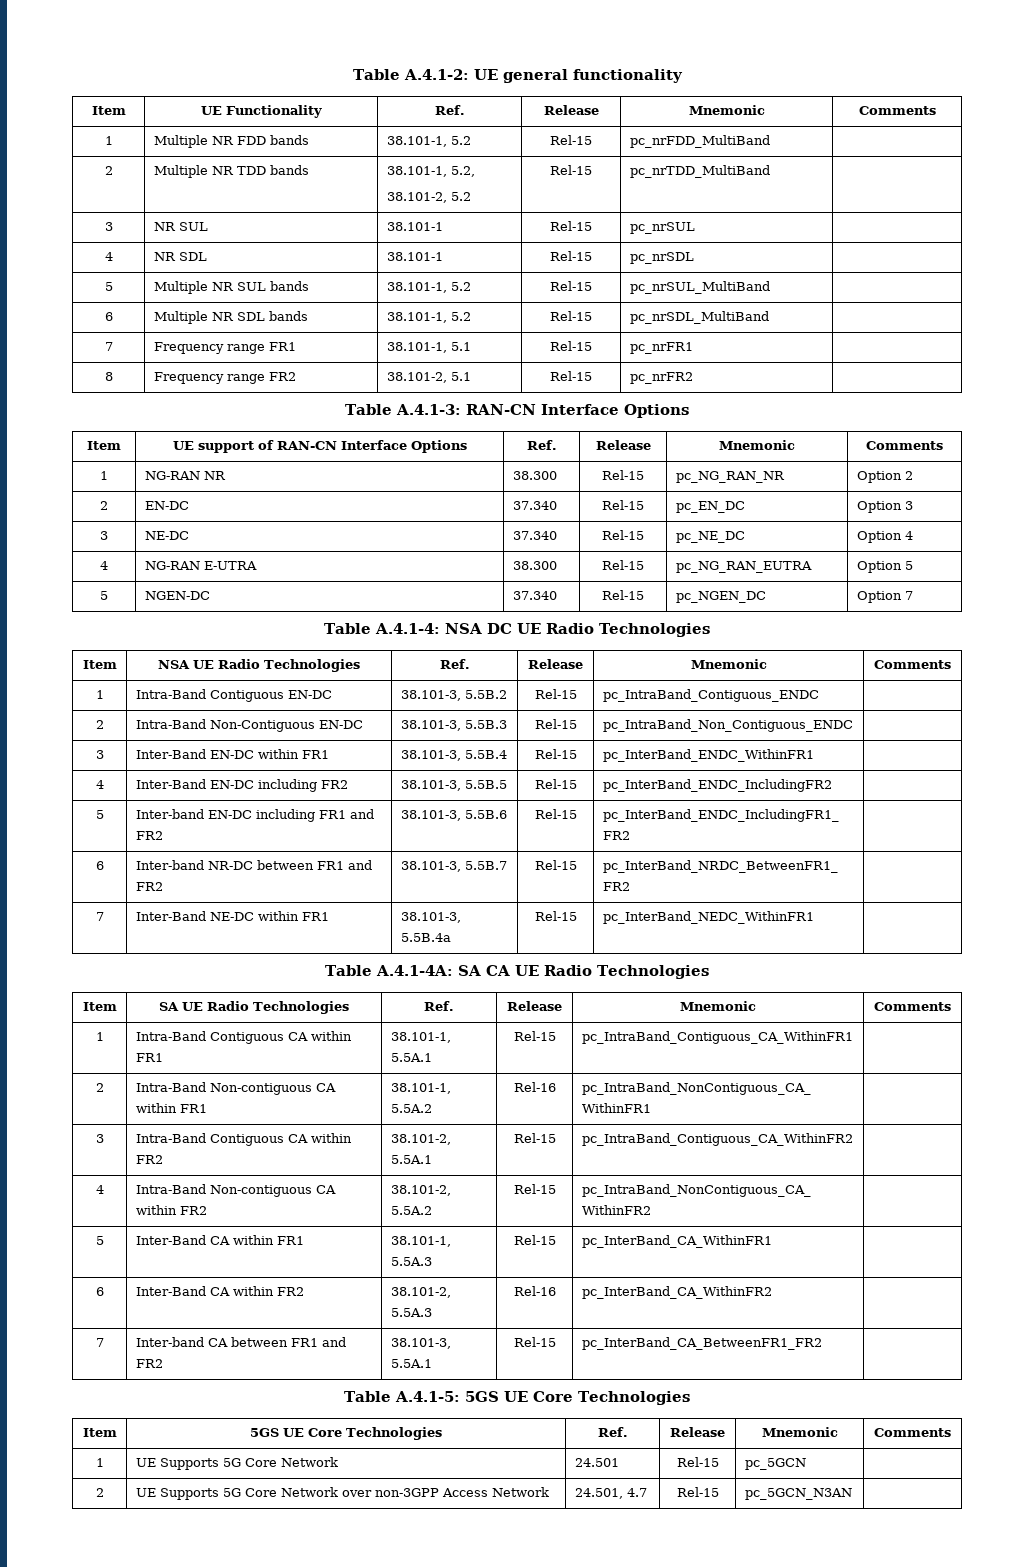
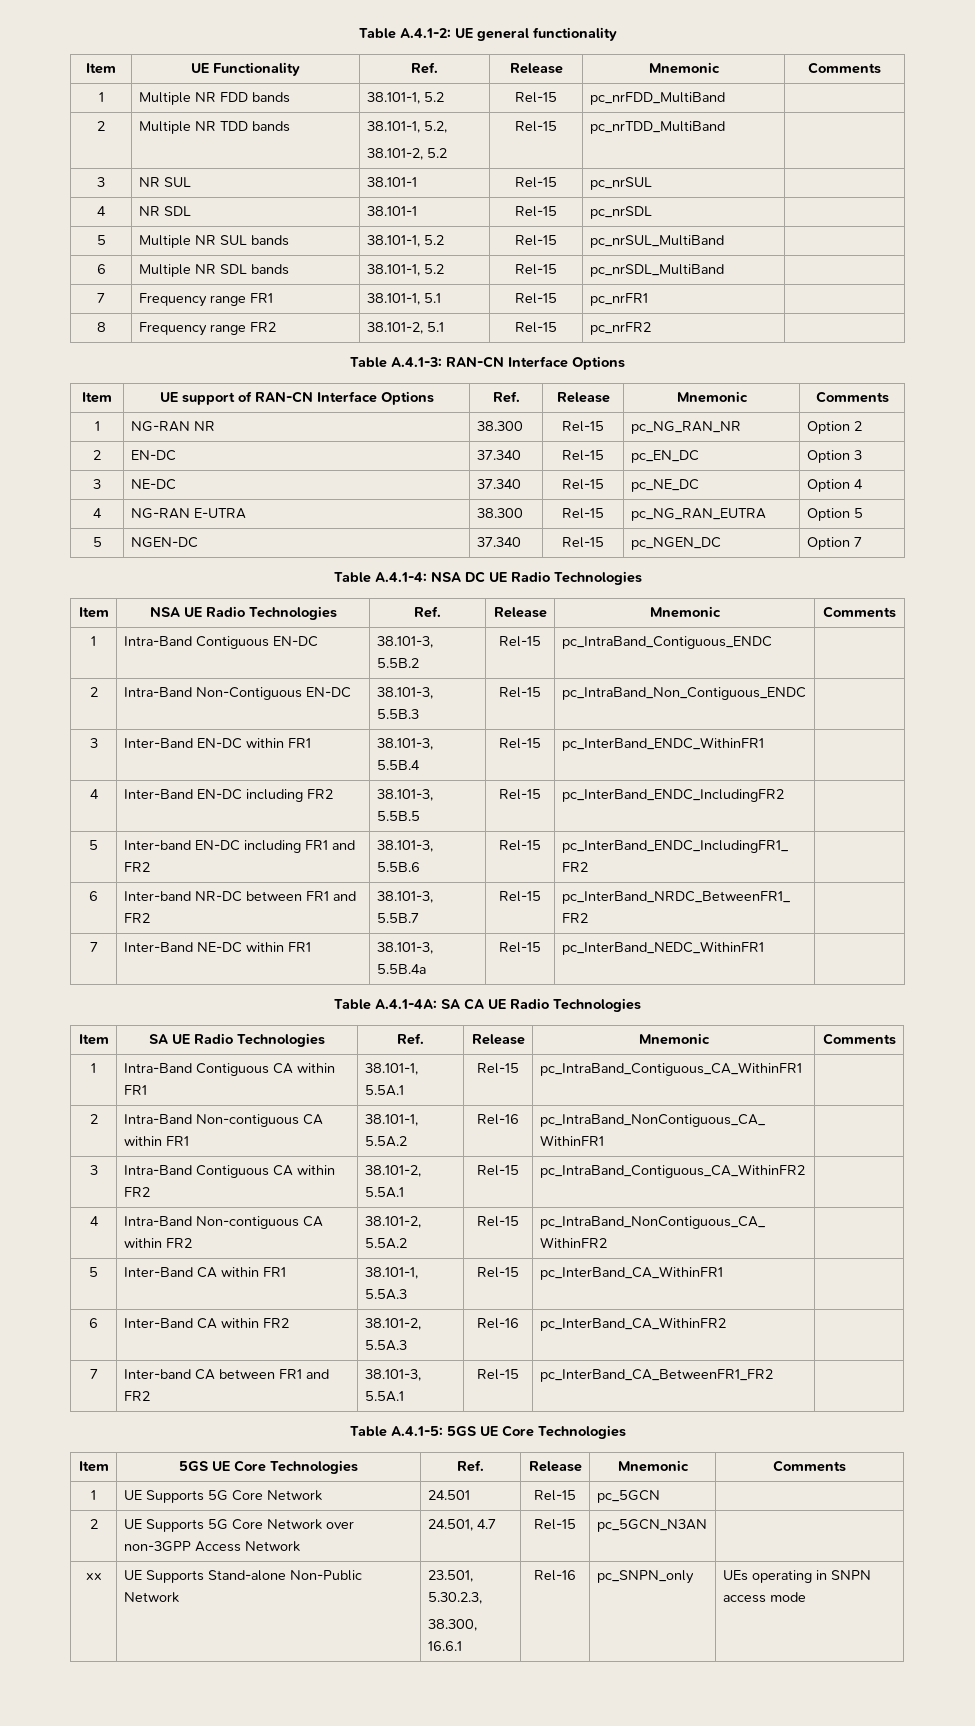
(852, 1494) none -> [85,1573,102,1580] [123,1570,362,1583] [123,1592,179,1603] [427,1570,473,1582] [427,1592,482,1604] [427,1619,477,1631] [427,1641,462,1651] [534,1570,576,1581] [596,1570,694,1584] [722,1570,871,1583] [722,1592,806,1603] // xx | UE Supports Stand-alone Non-Public Network | 23.501, 5.30.2.3, // 38.300, 16.6.1 | Rel-16 | pc_SNPN_only | UEs operating in SNPN access mode

